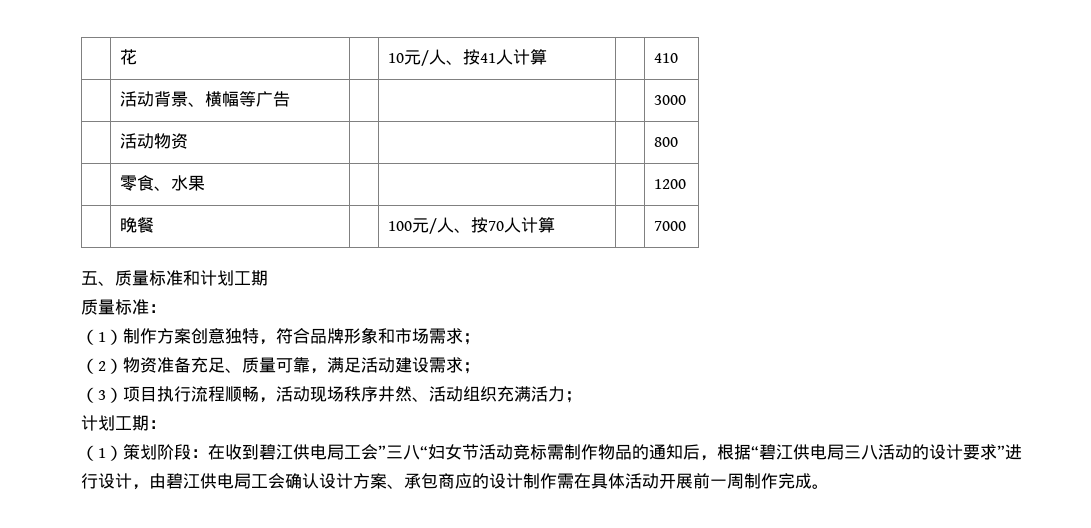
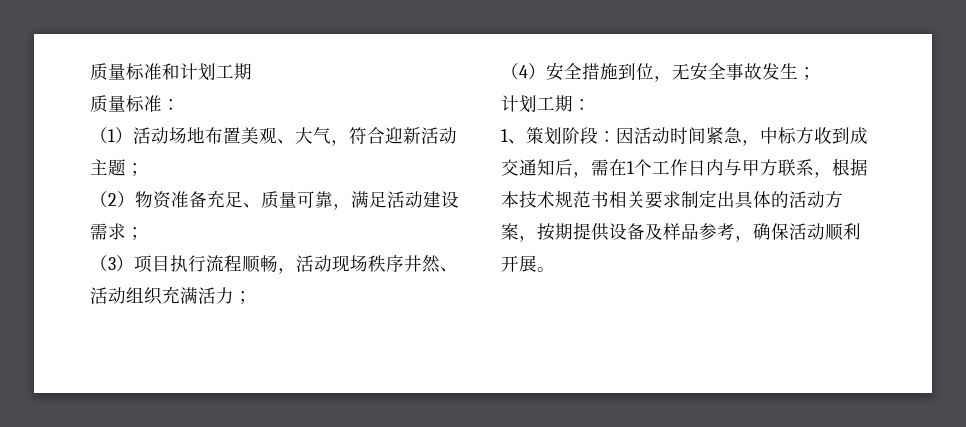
[120,49,138,65] [388,49,548,66] [654,53,679,63] [120,91,291,107] [654,95,687,105] [120,133,189,149] [654,137,679,147] [120,175,206,191] [654,179,687,189] [120,217,155,233] [388,217,556,234] [654,221,687,231] [81,271,115,286] | 花 | | 10元/人、按41人计算 | | 410 // | 活动背景、横幅等广告 | | | | 3000 // | 活动物资 | | | | 800 // | 零食、水果 | | | | 1200 // | 晚餐 | | 100元/人、按70人计算 | | 7000 // 五、 -> (90, 72) none
[123,327,463,345] 制作方案创意独特，符合品牌形象和市场需求 -> [133,127,457,146] [90,159,126,176] 活动场地布置美观、大气，符合迎新活动主题
(582, 397) none -> [501,62,816,82] // （4）安全措施到位，无安全事故发生；
[81,445,123,461] （1） -> [501,129,526,144] 1、
[208,444,1022,461] [81,473,812,490] 在收到碧江供电局工会”三八“妇女节活动竞标需制作物品的通知后，根据“碧江供电局三八活动的设计要求”进行设计，由碧江供电局工会确认设计方案、承包商应的设计制作需在具体活动开展前一周制作完成 -> [616,127,868,146] [501,158,868,178] [501,190,843,209] [501,222,861,242] [501,255,537,272] 因活动时间紧急，中标方收到成交通知后，需在1个工作日内与甲方联系，根据本技术规范书相关要求制定出具体的活动方案，按期提供设备及样品参考，确保活动顺利开展

